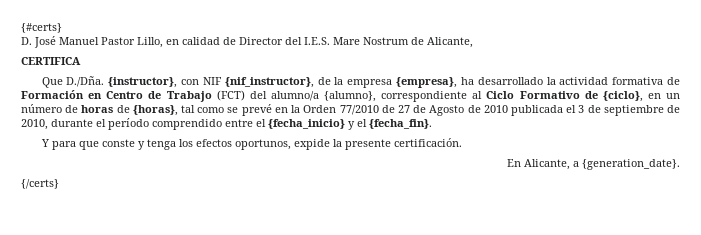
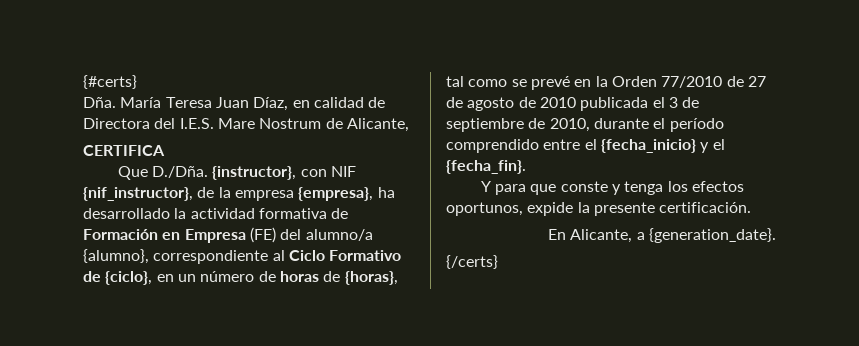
[21,36,163,48] D. José Manuel Pastor Lillo, -> [83,97,289,111] Dña. María Teresa Juan Díaz,
[239,37,283,45] Director -> [83,118,150,129] Directora
[106,90,245,102] Centro de Trabajo (FCT) -> [184,227,276,243] Empresa (FE)
[429,105,465,116] Agosto -> [467,97,515,111] agosto

